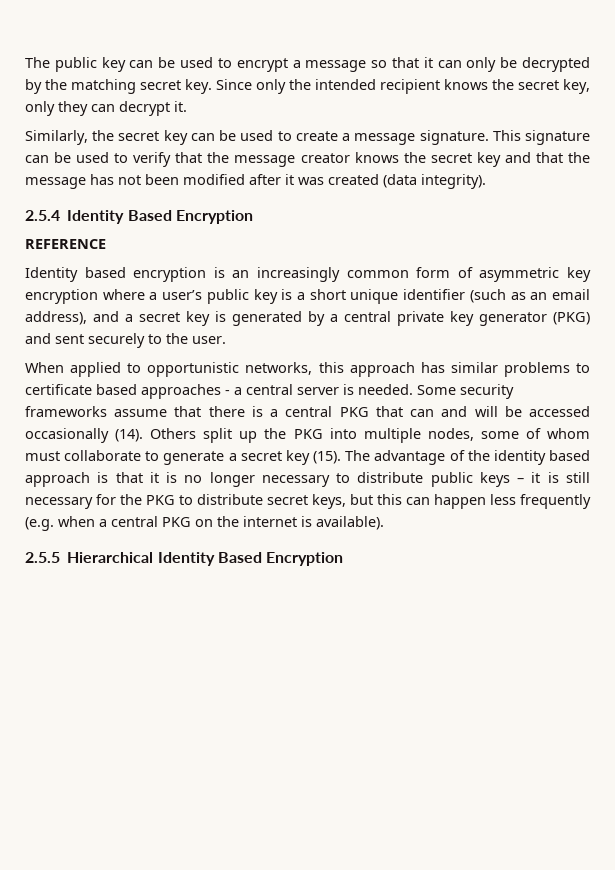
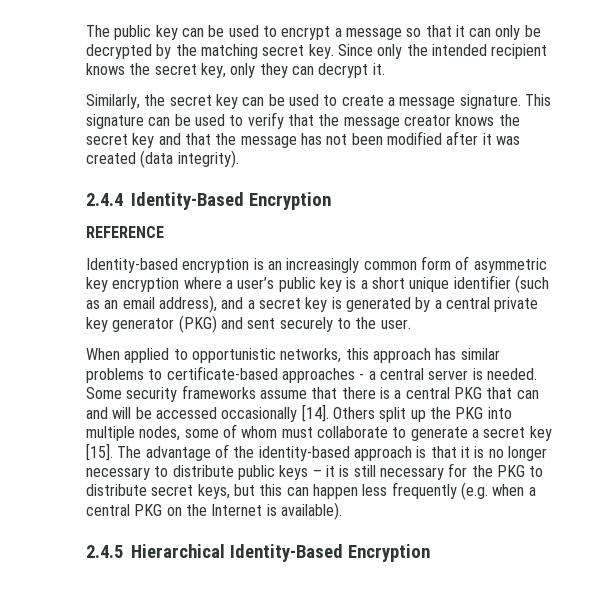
[25,210,172,224] 2.5.4 Identity Based -> [86,192,244,210] 2.4.4 Identity-Based
[25,267,126,282] Identity based -> [86,258,178,273] Identity-based
[25,384,137,395] certificate based -> [166,366,278,380] certificate-based
[115,429,144,442] (14). -> [301,404,329,422] [14].
[313,451,342,464] (15). -> [86,443,113,461] [15].
[493,450,590,465] identity based -> [258,446,350,461] identity-based
[243,516,297,527] internet -> [211,504,263,516] Internet
[25,552,262,566] 2.5.5 Hierarchical Identity Based -> [86,544,343,562] 2.4.5 Hierarchical Identity-Based

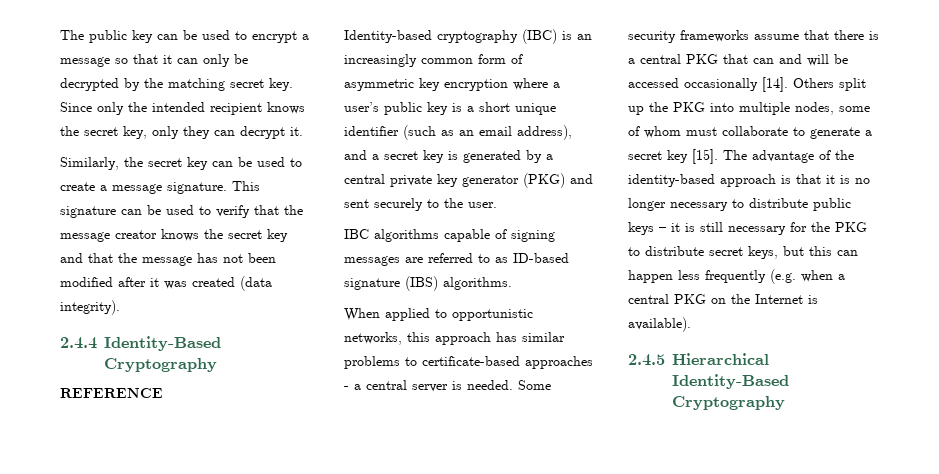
[248,192,331,210] Encryption -> [104,358,217,372] Cryptography
[182,258,250,273] encryption -> [437,29,557,44] cryptography (IBC)
(411, 324) none -> [344,229,555,242] [344,253,569,266] [344,276,512,291] // IBC algorithms capable of signing messages are referred to as ID-based signature (IBS) algorithms.
[347,544,430,562] Encryption -> [672,396,785,410] Cryptography

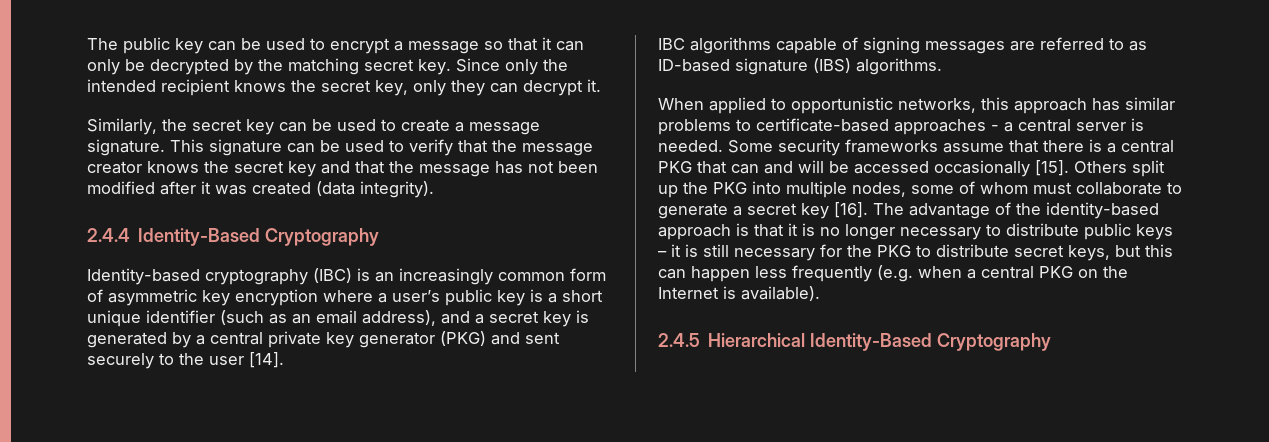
[60,388,163,398] // REFERENCE -> (380, 237) none
[468,202,497,208] user. -> [209,352,284,368] user [14].
[762,77,788,92] [14]. -> [1035,160,1069,176] [15].
[692,149,718,164] [15]. -> [834,202,868,218] [16].

